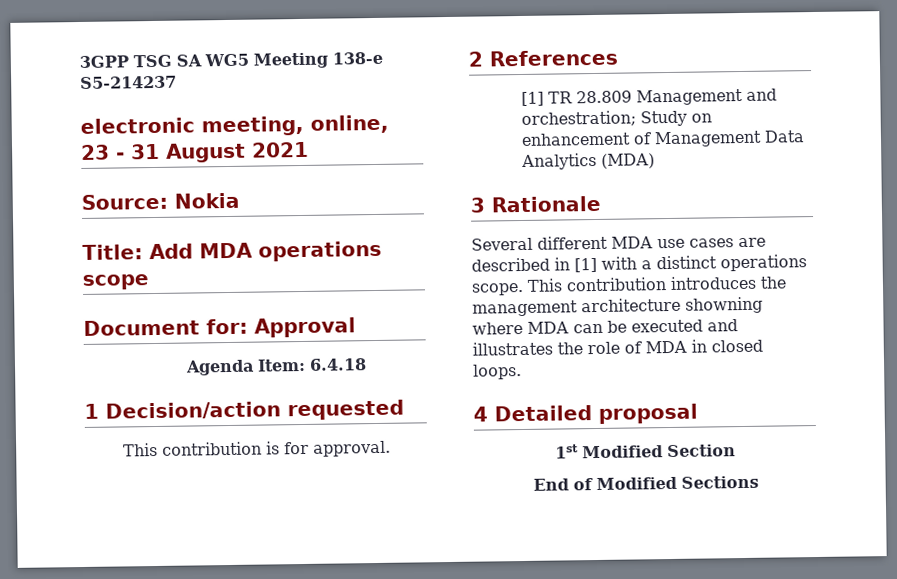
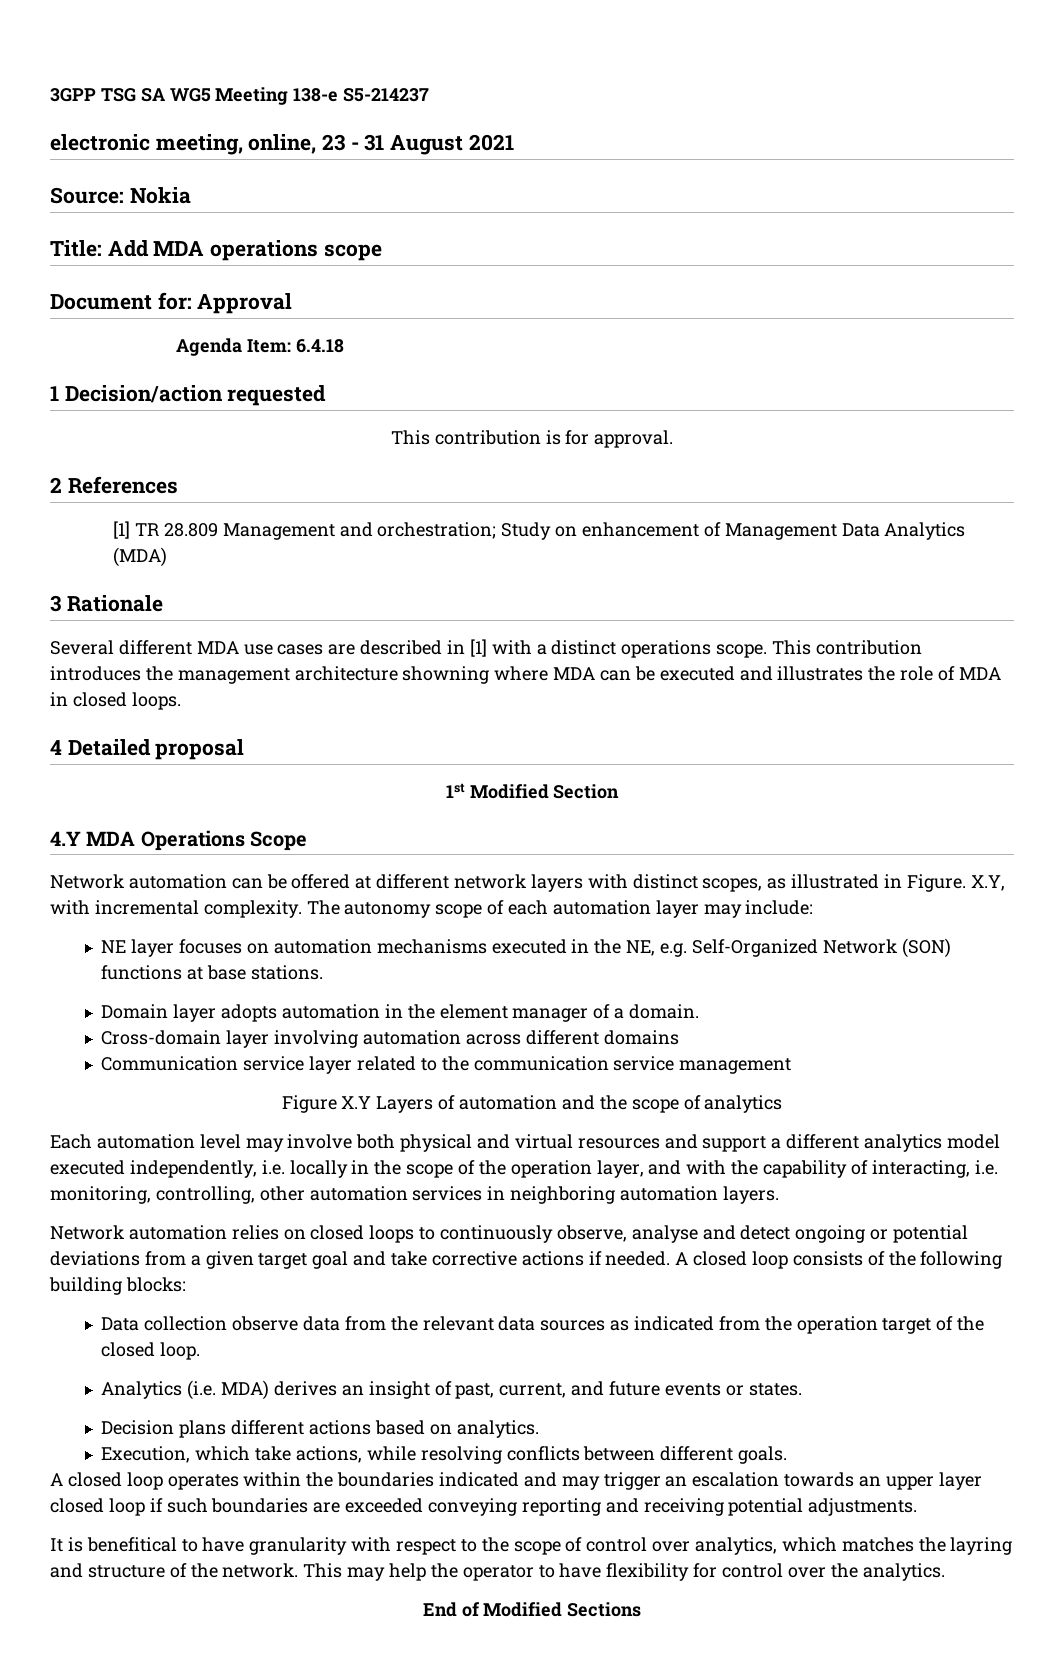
(736, 451) none -> [50,830,308,851] [50,874,1005,892] [50,900,814,918] [101,938,951,958] [101,965,323,980] [101,1004,699,1022] [101,1030,679,1048] [101,1056,792,1074] [281,1095,783,1113] [50,1134,1000,1152] [50,1160,998,1178] [50,1186,779,1204] [50,1225,969,1243] [50,1251,1003,1269] [49,1277,186,1295] [101,1316,985,1334] [101,1342,201,1360] [101,1380,802,1400] [101,1420,539,1438] [101,1446,788,1464] [50,1472,982,1490] [50,1498,918,1516] [50,1537,1013,1555] [50,1563,945,1581] // 4.Y MDA Operations Scope // Network automation can be offered at different network layers with distinct scopes, as illustrated in Figure. X.Y, with incremental complexity. The autonomy scope of each automation layer may include: // NE layer focuses on automation mechanisms executed in the NE, e.g. Self-Organized Network (SON) functions at base stations. // Domain layer adopts automation in the element manager of a domain. // Cross-domain layer involving automation across different domains // Communication service layer related to the communication service management // Figure X.Y Layers of automation and the scope of analytics // Each automation level may involve both physical and virtual resources and support a different analytics model executed independently, i.e. locally in the scope of the operation layer, and with the capability of interacting, i.e. monitoring, controlling, other automation services in neighboring automation layers. // Network automation relies on closed loops to continuously observe, analyse and detect ongoing or potential deviations from a given target goal and take corrective actions if needed. A closed loop consists of the following building blocks: // Data collection observe data from the relevant data sources as indicated from the operation target of the closed loop. // Analytics (i.e. MDA) derives an insight of past, current, and future events or states. // Decision plans different actions based on analytics. // Execution, which take actions, while resolving conflicts between different goals. // A closed loop operates within the boundaries indicated and may trigger an escalation towards an upper layer closed loop if such boundaries are exceeded conveying reporting and receiving potential adjustments. // It is benefitical to have granularity with respect to the scope of control over analytics, which matches the layring and structure of the network. This may help the operator to have flexibility for control over the analytics.

